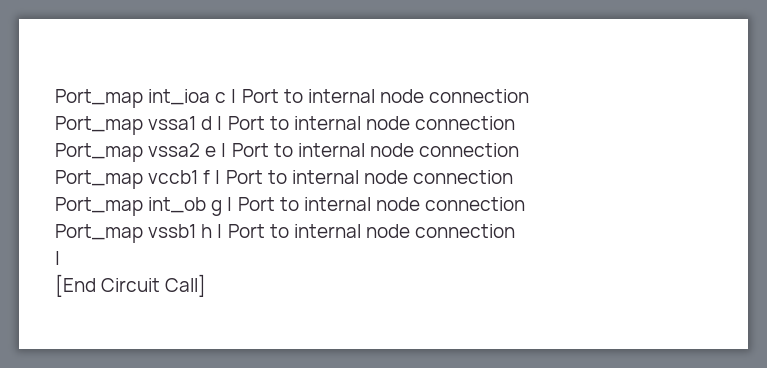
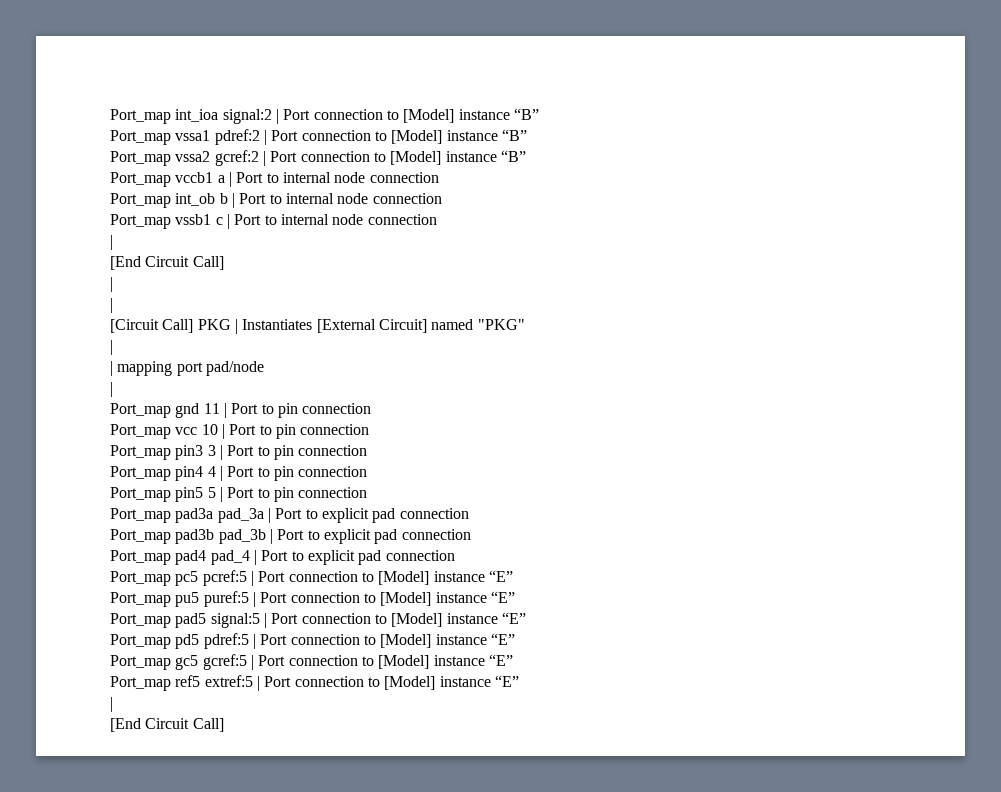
[215,89,530,103] c | Port to internal node connection -> [222,108,539,124] signal:2 | Port connection to [Model] instance “B”
[201,116,516,130] d | Port to internal node connection -> [214,129,527,145] pdref:2 | Port connection to [Model] instance “B”
[205,143,520,157] e | Port to internal node connection -> [214,150,526,166] gcref:2 | Port connection to [Model] instance “B”
[203,170,211,184] f -> [217,175,225,183] a
[211,200,223,216] g -> [219,193,228,204] b
[201,224,213,238] h -> [215,217,223,225] c
(207, 285) none -> [110,277,113,292] [110,298,113,313] [110,319,525,334] [110,340,113,355] [110,361,264,376] [110,382,113,397] [110,403,372,418] [110,424,370,439] [110,445,368,460] [110,466,368,481] [110,487,368,502] [110,508,469,523] [110,529,471,544] [110,550,455,565] [110,570,513,586] [110,591,515,607] [110,612,526,628] [110,633,515,649] [110,654,513,670] [110,675,519,691] [110,697,113,712] [110,718,224,732] // | // | // [Circuit Call] PKG | Instantiates [External Circuit] named "PKG" // | // | mapping port pad/node // | // Port_map gnd 11 | Port to pin connection // Port_map vcc 10 | Port to pin connection // Port_map pin3 3 | Port to pin connection // Port_map pin4 4 | Port to pin connection // Port_map pin5 5 | Port to pin connection // Port_map pad3a pad_3a | Port to explicit pad connection // Port_map pad3b pad_3b | Port to explicit pad connection // Port_map pad4 pad_4 | Port to explicit pad connection // Port_map pc5 pcref:5 | Port connection to [Model] instance “E” // Port_map pu5 puref:5 | Port connection to [Model] instance “E” // Port_map pad5 signal:5 | Port connection to [Model] instance “E” // Port_map pd5 pdref:5 | Port connection to [Model] instance “E” // Port_map gc5 gcref:5 | Port connection to [Model] instance “E” // Port_map ref5 extref:5 | Port connection to [Model] instance “E” // | // [End Circuit Call]

